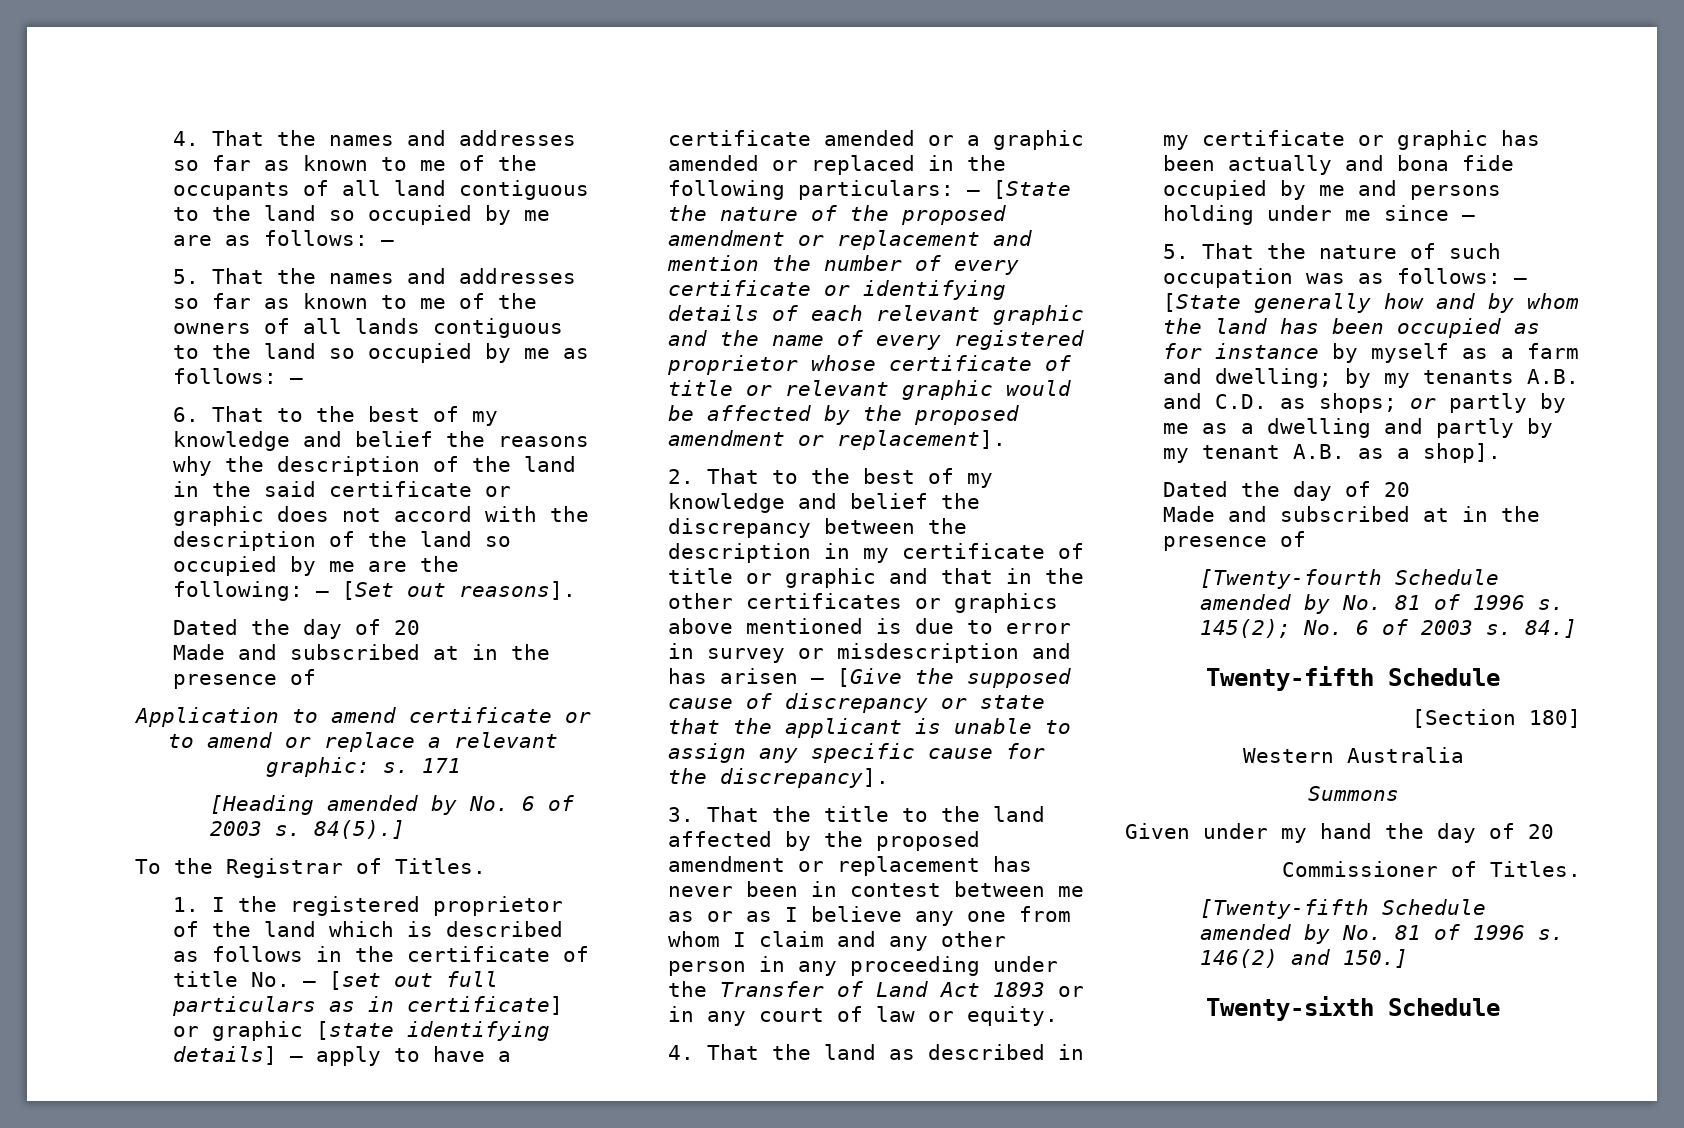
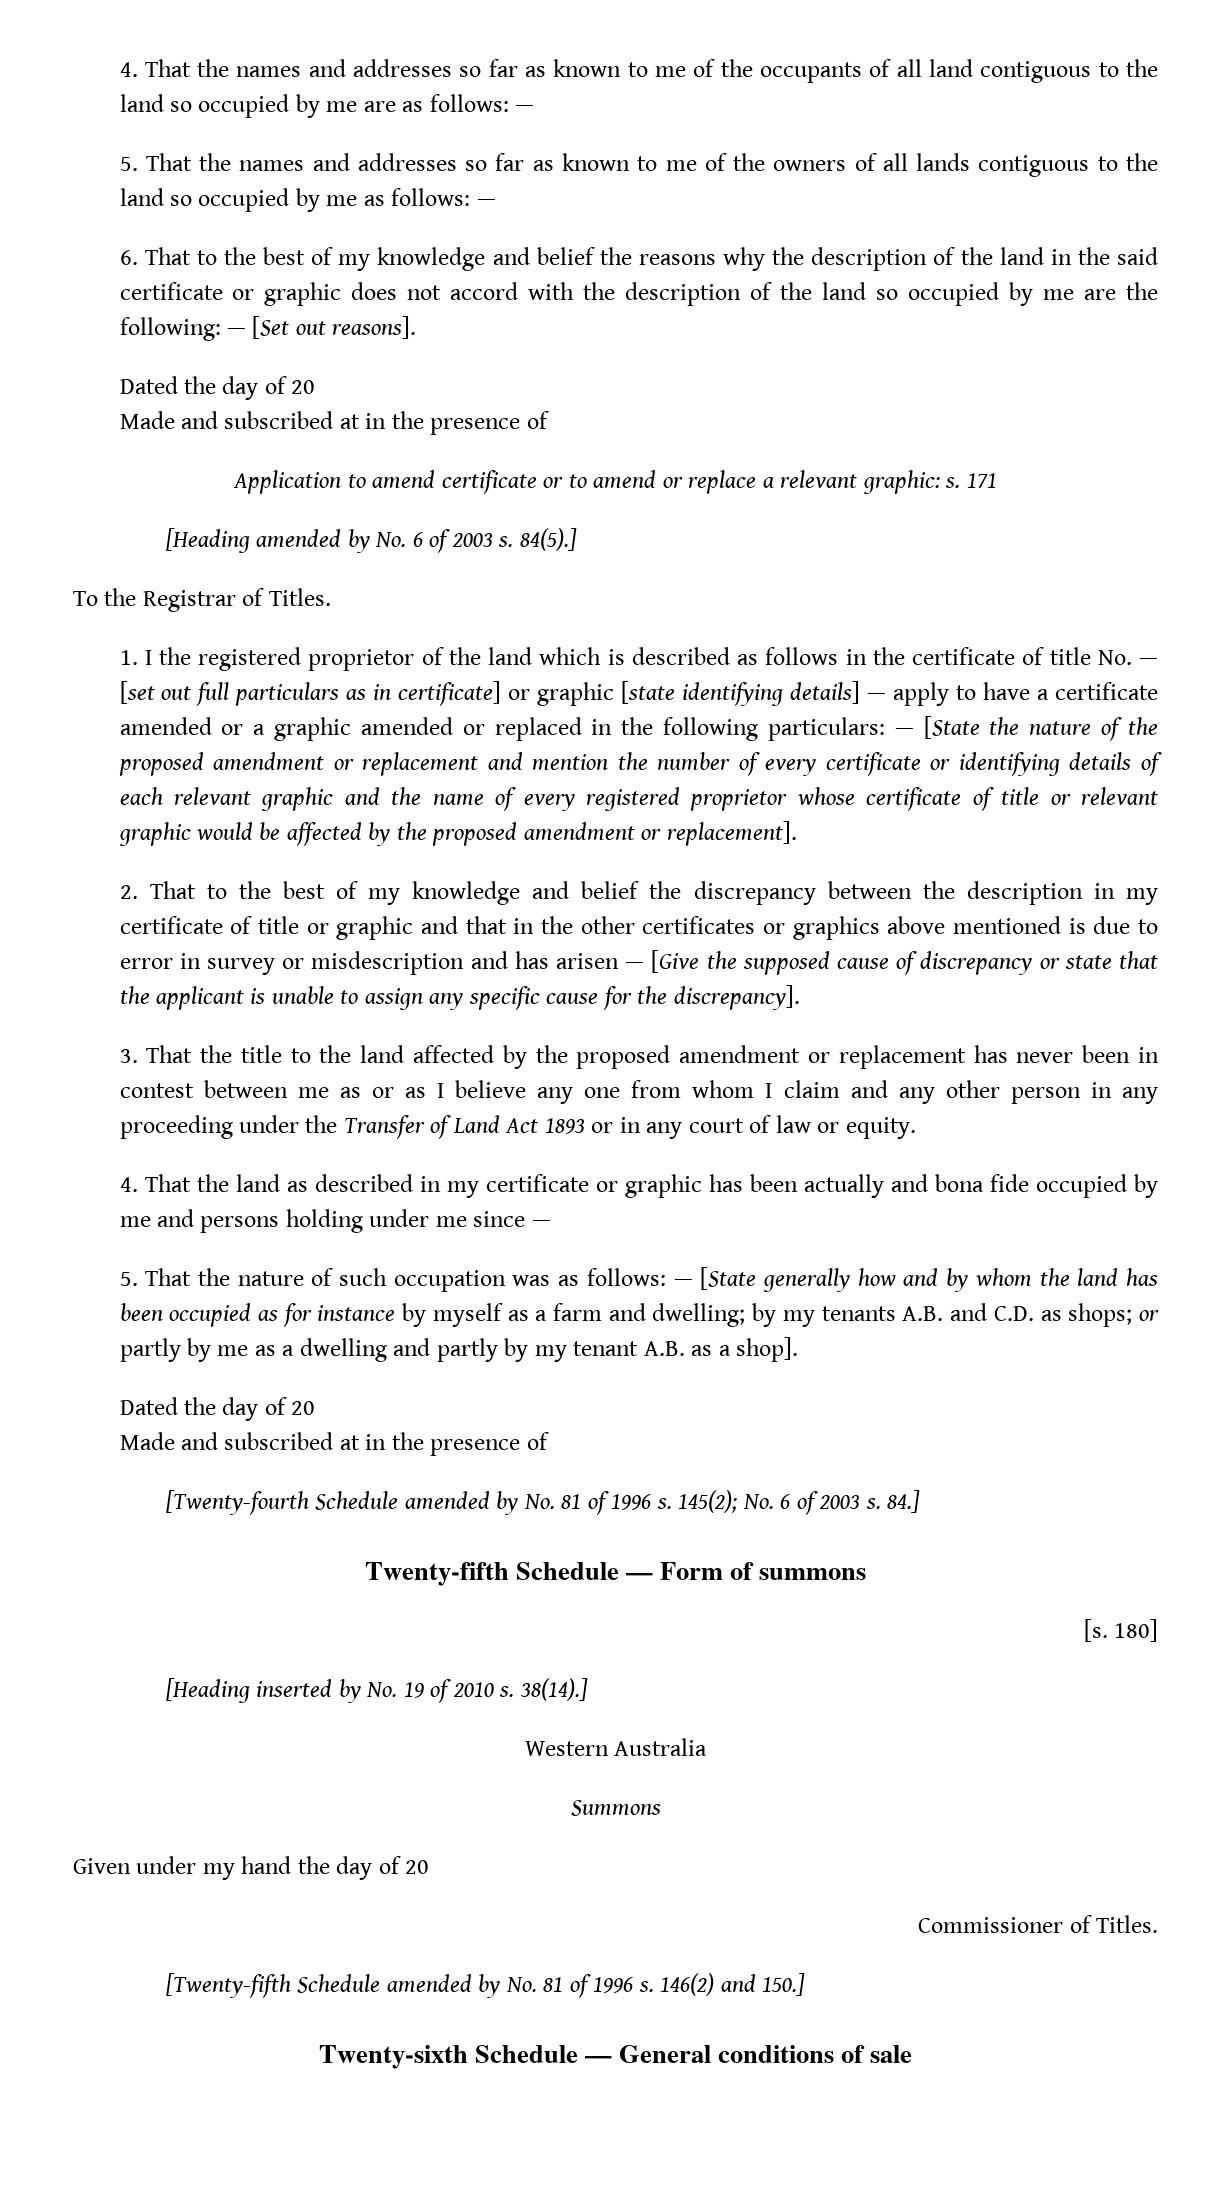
[1412,709,1581,728] // [Section 180] -> [625,1562,867,1580] [1083,1619,1158,1642] [165,1678,588,1703] — Form of summons // [s. 180] // [Heading inserted by No. 19 of 2010 s. 38(14).]
(1500, 1007) none -> [584,2045,913,2063] — General conditions of sale

